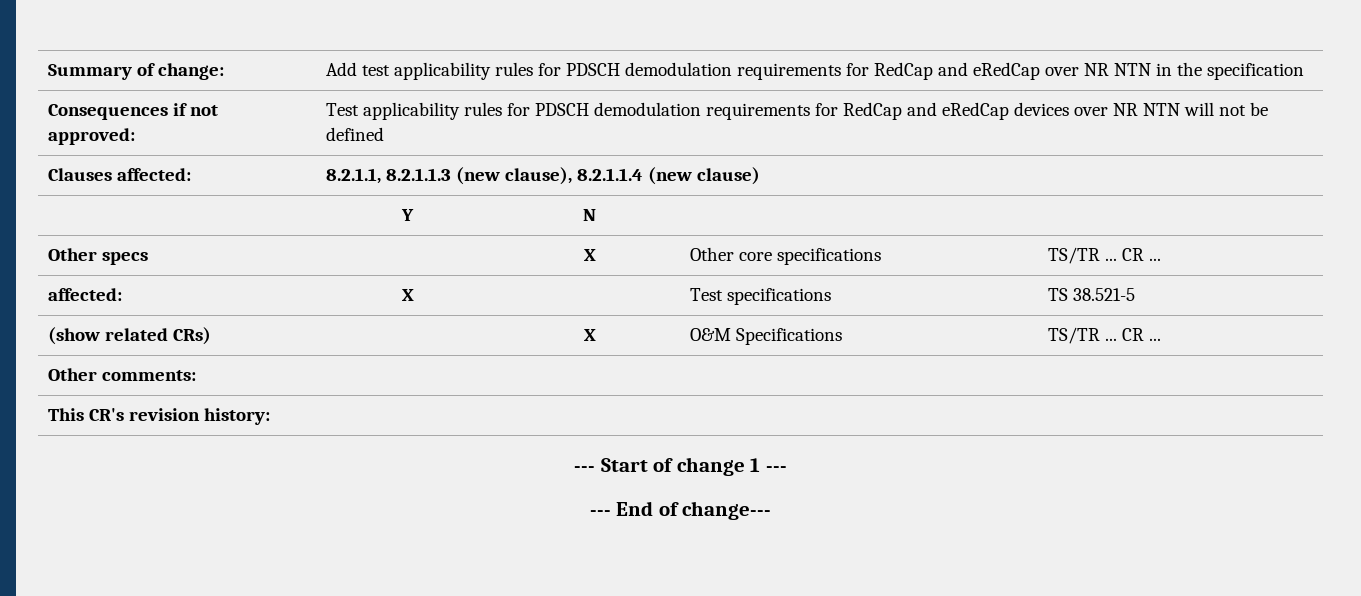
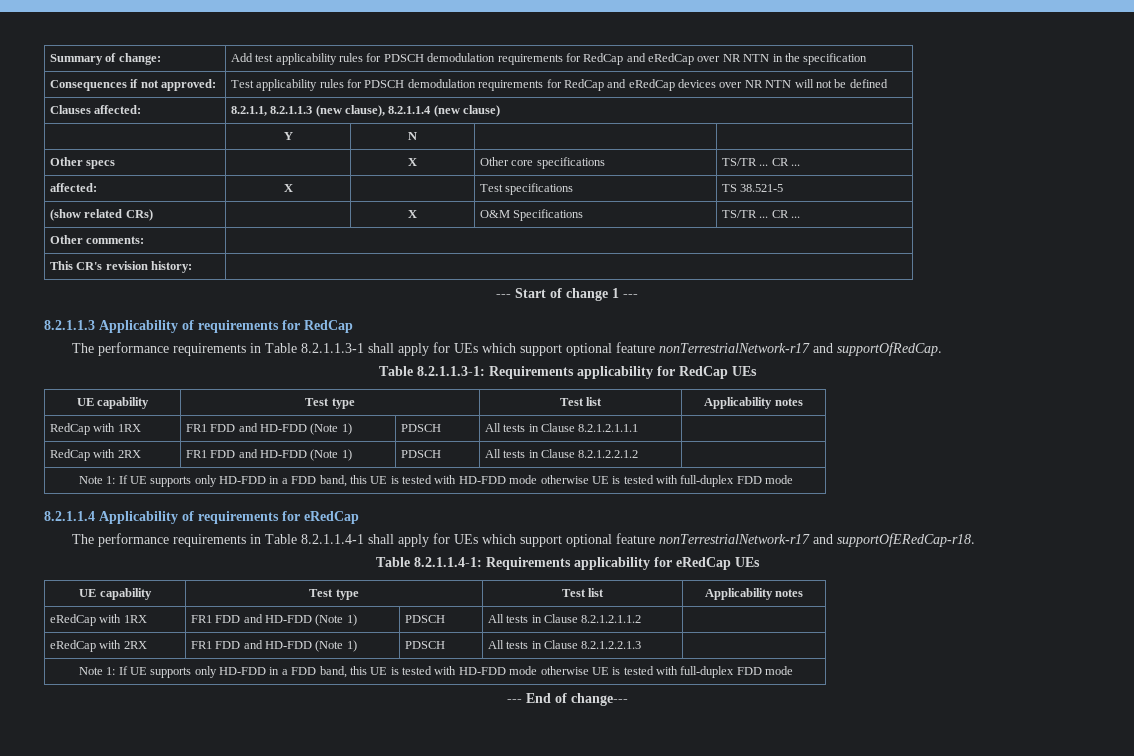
(787, 469) none -> [44,320,353,333] [72,342,943,356] [378,366,757,379] [76,397,150,409] [305,398,355,409] [559,397,603,406] [704,397,803,409] [49,423,141,435] [185,423,352,435] [400,424,441,432] [484,423,639,432] [49,449,141,461] [185,449,352,461] [400,450,441,458] [484,449,639,458] [78,475,794,487] [44,511,359,524] [72,533,976,547] [375,557,760,570] [79,588,152,600] [309,589,359,600] [561,588,605,597] [704,588,804,600] [49,614,147,626] [190,614,357,626] [404,615,445,623] [487,614,642,623] [49,640,147,652] [190,640,357,652] [404,641,445,649] [487,640,642,649] [78,666,794,678] // 8.2.1.1.3 Applicability of requirements for RedCap // The performance requirements in Table 8.2.1.1.3-1 shall apply for UEs which support optional feature nonTerrestrialNetwork-r17 and supportOfRedCap. // Table 8.2.1.1.3-1: Requirements applicability for RedCap UEs // UE capability | Test type | Test list | Applicability notes // RedCap with 1RX | FR1 FDD and HD-FDD (Note 1) | PDSCH | All tests in Clause 8.2.1.2.1.1.1 | // RedCap with 2RX | FR1 FDD and HD-FDD (Note 1) | PDSCH | All tests in Clause 8.2.1.2.2.1.2 | // Note 1: If UE supports only HD-FDD in a FDD band, this UE is tested with HD-FDD mode otherwise UE is tested with full-duplex FDD mode // 8.2.1.1.4 Applicability of requirements for eRedCap // The performance requirements in Table 8.2.1.1.4-1 shall apply for UEs which support optional feature nonTerrestrialNetwork-r17 and supportOfERedCap-r18. // Table 8.2.1.1.4-1: Requirements applicability for eRedCap UEs // UE capability | Test type | Test list | Applicability notes // eRedCap with 1RX | FR1 FDD and HD-FDD (Note 1) | PDSCH | All tests in Clause 8.2.1.2.1.1.2 | // eRedCap with 2RX | FR1 FDD and HD-FDD (Note 1) | PDSCH | All tests in Clause 8.2.1.2.2.1.3 | // Note 1: If UE supports only HD-FDD in a FDD band, this UE is tested with HD-FDD mode otherwise UE is tested with full-duplex FDD mode

